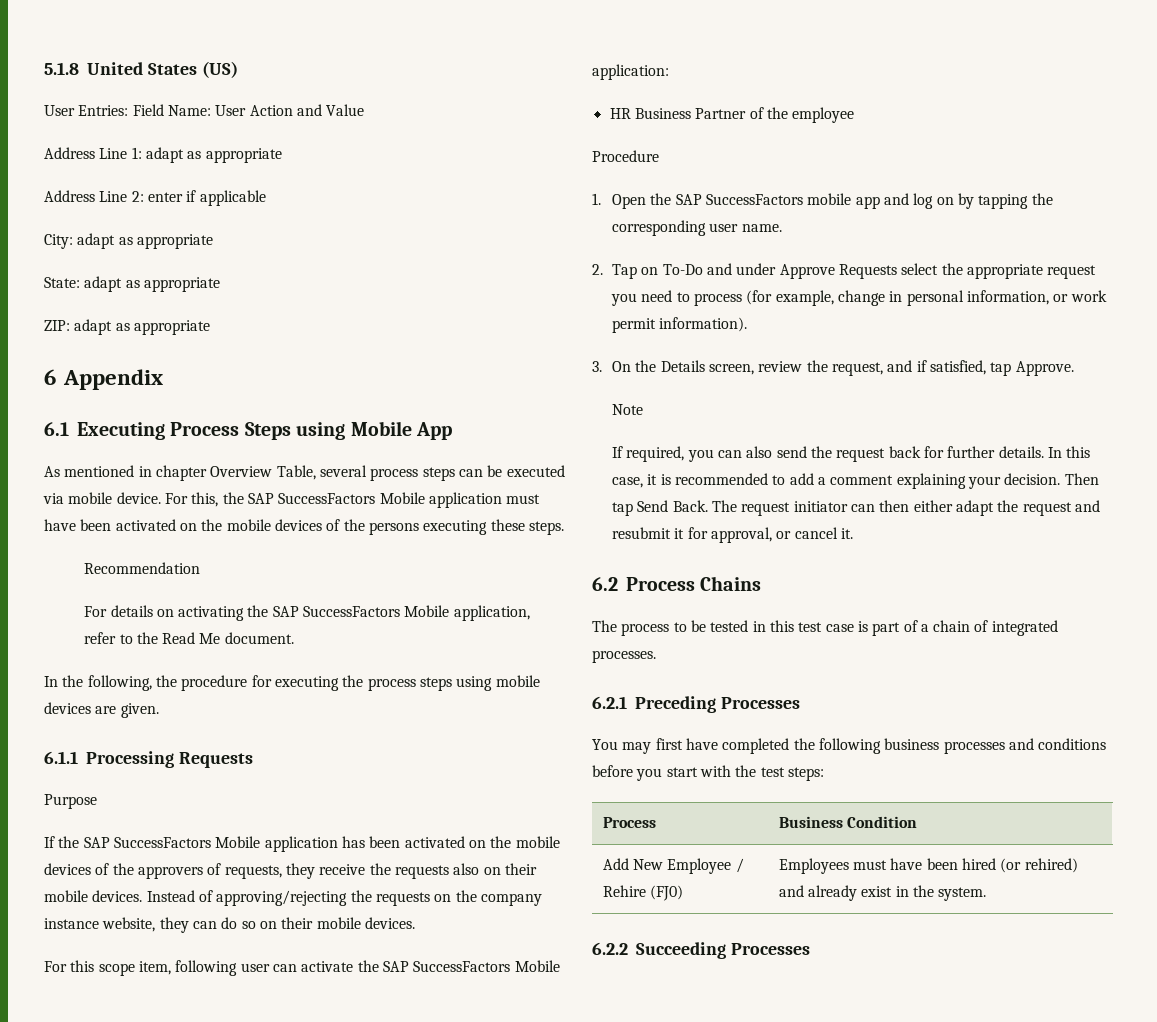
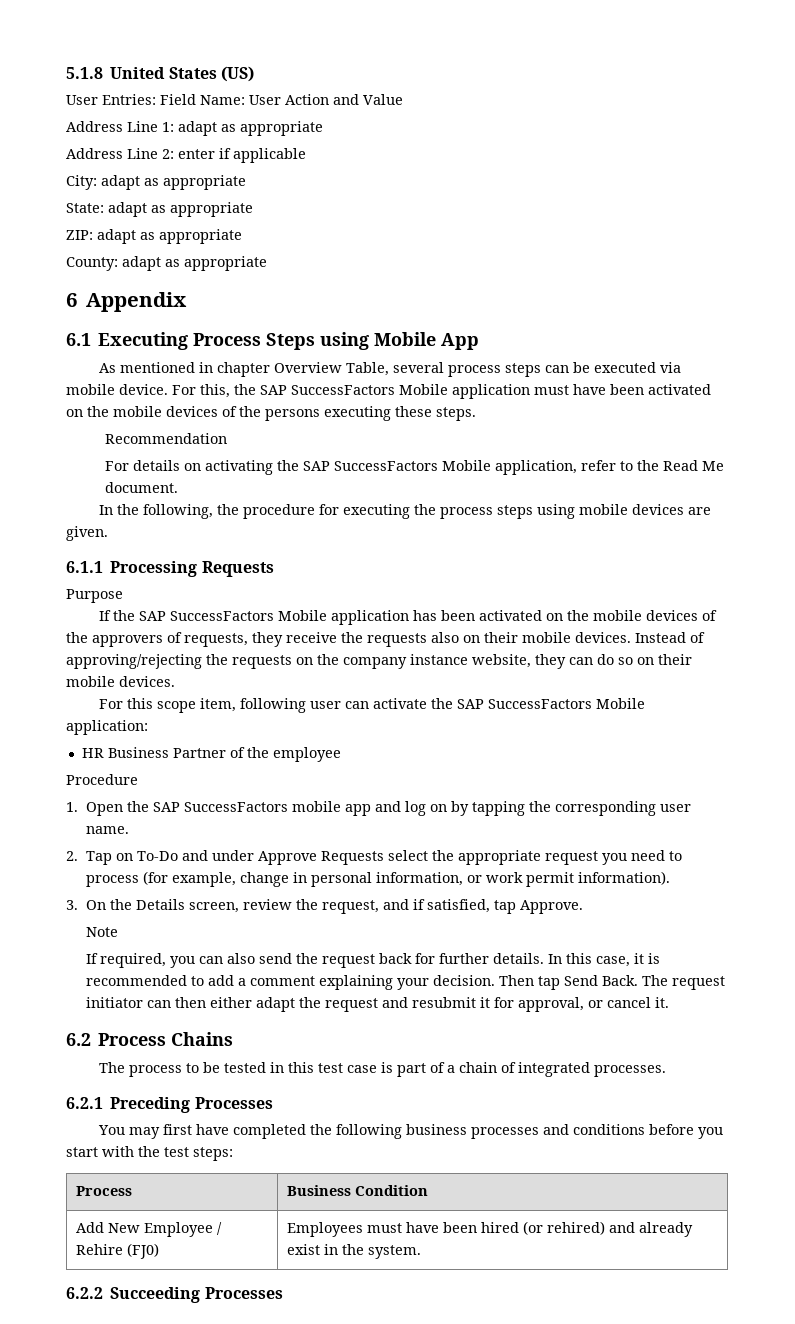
(210, 327) none -> [66,256,267,271] // County: adapt as appropriate

